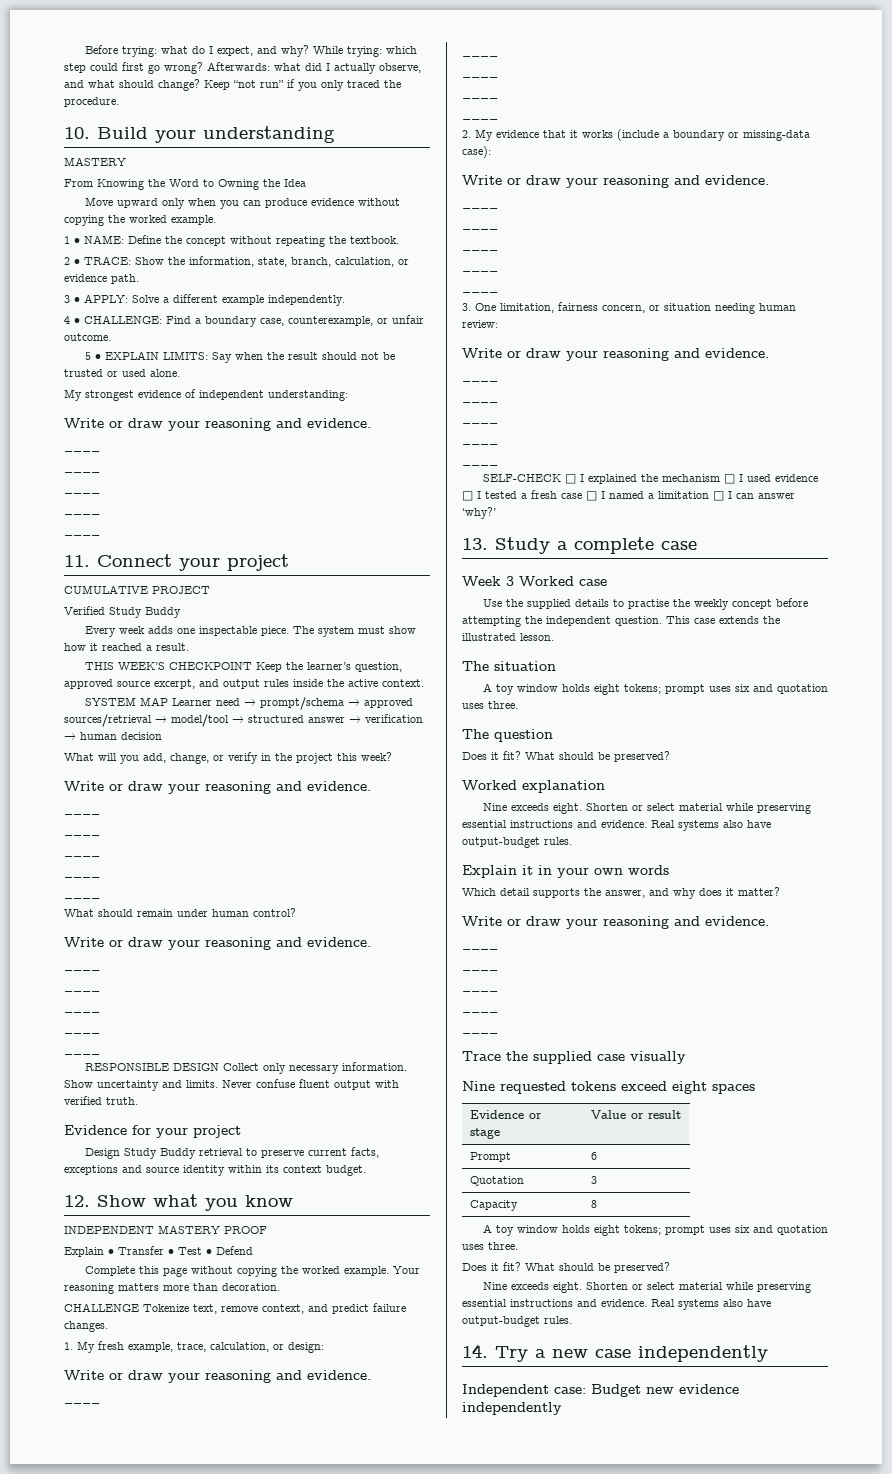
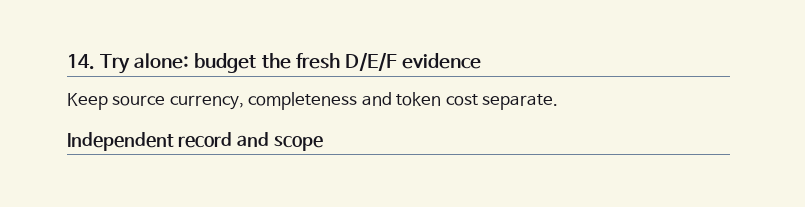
[84,45,417,57] [64,62,421,74] [64,79,401,91] [64,97,119,107] [64,126,335,143] [64,157,126,166] [64,179,306,190] [84,197,400,209] [64,215,216,226] [64,235,399,247] [64,256,409,267] [64,274,139,284] [64,294,345,306] [64,315,424,327] [64,333,111,341] [84,351,395,363] [64,369,180,377] [64,389,348,401] [64,418,371,431] [64,449,100,452] [64,470,100,473] [64,491,100,494] [64,512,100,515] [64,533,100,536] [64,554,289,571] [64,585,210,594] [64,606,181,618] [84,626,416,637] [64,643,189,651] [84,662,402,672] [64,679,424,689] [84,697,413,710] [64,714,423,727] [64,732,162,740] [64,752,392,764] [64,781,371,794] [64,812,100,815] [64,833,100,836] [64,854,100,857] [64,875,100,878] [64,896,100,899] [64,908,296,917] [64,937,371,950] [64,968,100,971] [64,989,100,992] [64,1010,100,1013] [64,1031,100,1034] [64,1052,100,1055] [84,1062,407,1074] [64,1079,399,1091] [64,1096,138,1105] [64,1125,241,1138] [84,1147,379,1159] [64,1165,366,1176] [64,1194,293,1211] [64,1225,267,1234] [64,1246,253,1257] [84,1266,420,1277] [64,1283,280,1294] [64,1303,406,1314] [64,1321,108,1332] [64,1341,324,1353] [64,1370,371,1383] [64,1401,100,1404] [462,54,498,57] [462,75,498,78] [462,96,498,99] [462,117,498,120] [462,129,810,141] [462,146,491,158] [462,175,769,188] [462,206,498,209] [462,227,498,230] [462,248,498,251] [462,269,498,272] [462,290,498,293] [462,302,796,314] [462,320,498,328] [462,348,769,361] [462,379,498,382] [462,400,498,403] [462,421,498,424] [462,442,498,445] [462,463,498,466] [482,474,818,484] [462,490,795,501] [462,507,496,519] [462,537,697,554] [462,576,607,586] [482,598,808,610] [462,616,780,627] [462,633,554,641] [462,661,556,671] [482,683,828,695] [462,701,518,709] [462,729,553,742] [462,751,670,762] [462,780,605,793] [482,803,811,814] [462,820,771,831] [462,837,572,848] [462,865,669,878] [462,887,780,899] [462,916,769,929] [462,947,498,950] [462,968,498,971] [462,989,498,992] [462,1010,498,1013] [462,1031,498,1034] [462,1051,686,1064] [462,1081,755,1094] [470,1110,543,1119] [470,1128,501,1139] [591,1110,682,1119] [470,1152,512,1162] [591,1152,598,1160] [470,1176,525,1186] [591,1176,598,1184] [470,1200,519,1211] [591,1200,598,1208] [482,1224,828,1236] [462,1242,518,1250] [462,1262,670,1273] [482,1282,811,1293] [462,1299,771,1310] [462,1316,572,1327] [462,1344,768,1362] [462,1384,739,1397] [462,1402,562,1415] Before trying: what do I expect, and why? While trying: which step could first go wrong? Afterwards: what did I actually observe, and what should change? Keep “not run” if you only traced the procedure. // 10. Build your understanding // MASTERY // From Knowing the Word to Owning the Idea // Move upward only when you can produce evidence without copying the worked example. // 1 • NAME: Define the concept without repeating the textbook. // 2 • TRACE: Show the information, state, branch, calculation, or evidence path. // 3 • APPLY: Solve a different example independently. // 4 • CHALLENGE: Find a boundary case, counterexample, or unfair outcome. // 5 • EXPLAIN LIMITS: Say when the result should not be trusted or used alone. // My strongest evidence of independent understanding: // Write or draw your reasoning and evidence. // ____ // ____ // ____ // ____ // ____ // 11. Connect your project // CUMULATIVE PROJECT // Verified Study Buddy // Every week adds one inspectable piece. The system must show how it reached a result. // THIS WEEK’S CHECKPOINT Keep the learner’s question, approved source excerpt, and output rules inside the active context. // SYSTEM MAP Learner need → prompt/schema → approved sources/retrieval → model/tool → structured answer → verification → human decision // What will you add, change, or verify in the project this week? // Write or draw your reasoning and evidence. // ____ // ____ // ____ // ____ // ____ // What should remain under human control? // Write or draw your reasoning and evidence. // ____ // ____ // ____ // ____ // ____ // RESPONSIBLE DESIGN Collect only necessary information. Show uncertainty and limits. Never confuse fluent output with verified truth. // Evidence for your project // Design Study Buddy retrieval to preserve current facts, exceptions and source identity within its context budget. // 12. Show what you know // INDEPENDENT MASTERY PROOF // Explain • Transfer • Test • Defend // Complete this page without copying the worked example. Your reasoning matters more than decoration. // CHALLENGE Tokenize text, remove context, and predict failure changes. // 1. My fresh example, trace, calculation, or design: // Write or draw your reasoning and evidence. // ____ // ____ // ____ // ____ // ____ // 2. My evidence that it works (include a boundary or missing-data case): // Write or draw your reasoning and evidence. // ____ // ____ // ____ // ____ // ____ // 3. One limitation, fairness concern, or situation needing human review: // Write or draw your reasoning and evidence. // ____ // ____ // ____ // ____ // ____ // SELF-CHECK □ I explained the mechanism □ I used evidence □ I tested a fresh case □ I named a limitation □ I can answer ‘why?’ // 13. Study a complete case // Week 3 Worked case // Use the supplied details to practise the weekly concept before attempting the independent question. This case extends the illustrated lesson. // The situation // A toy window holds eight tokens; prompt uses six and quotation uses three. // The question // Does it fit? What should be preserved? // Worked explanation // Nine exceeds eight. Shorten or select material while preserving essential instructions and evidence. Real systems also have output-budget rules. // Explain it in your own words // Which detail supports the answer, and why does it matter? // Write or draw your reasoning and evidence. // ____ // ____ // ____ // ____ // ____ // Trace the supplied case visually // Nine requested tokens exceed eight spaces // Evidence or stage | Value or result // Prompt | 6 // Quotation | 3 // Capacity | 8 // A toy window holds eight tokens; prompt uses six and quotation uses three. // Does it fit? What should be preserved? // Nine exceeds eight. Shorten or select material while preserving essential instructions and evidence. Real systems also have output-budget rules. // 14. Try a new case independently // Independent case: Budget new evidence independently -> [67,52,481,74] [67,92,559,110] [67,132,323,151] 14. Try alone: budget the fresh D/E/F evidence // Keep source currency, completeness and token cost separate. // Independent record and scope

